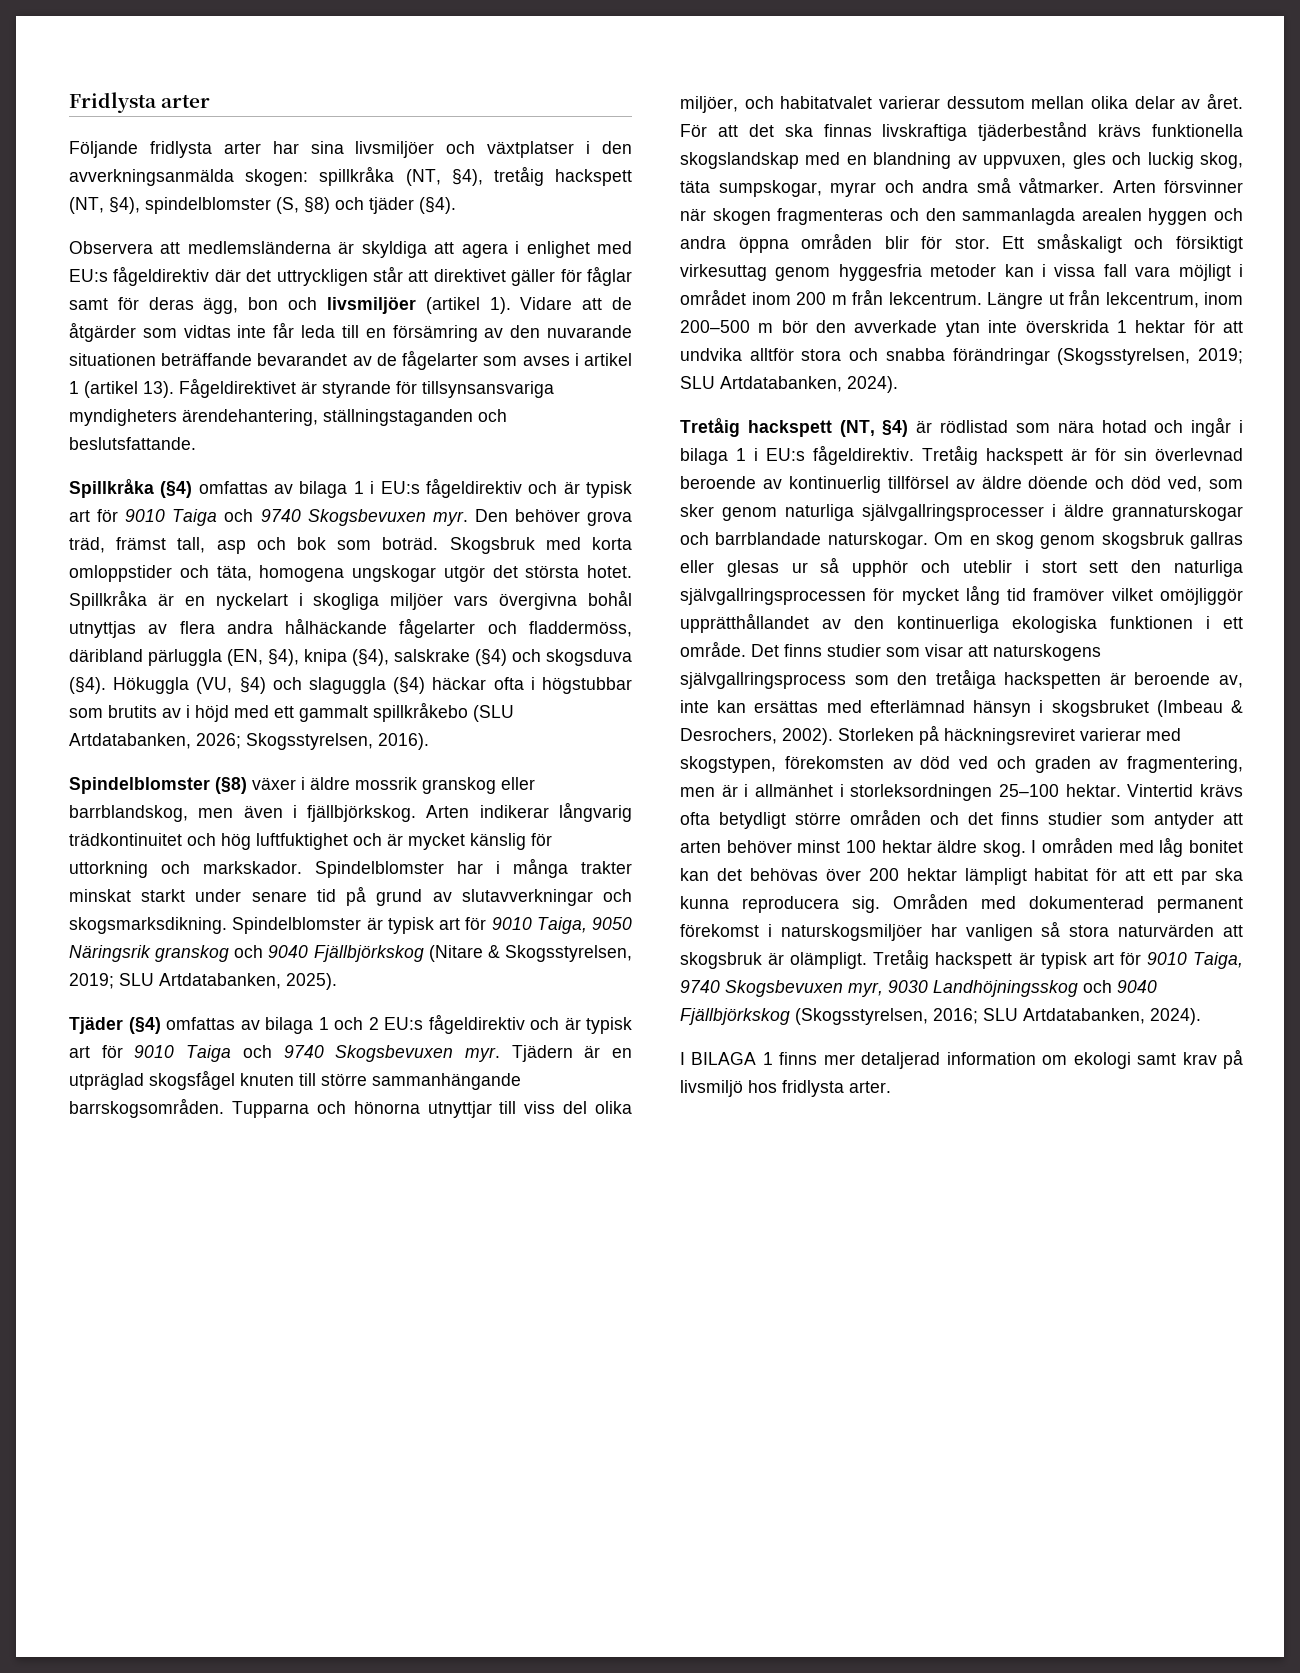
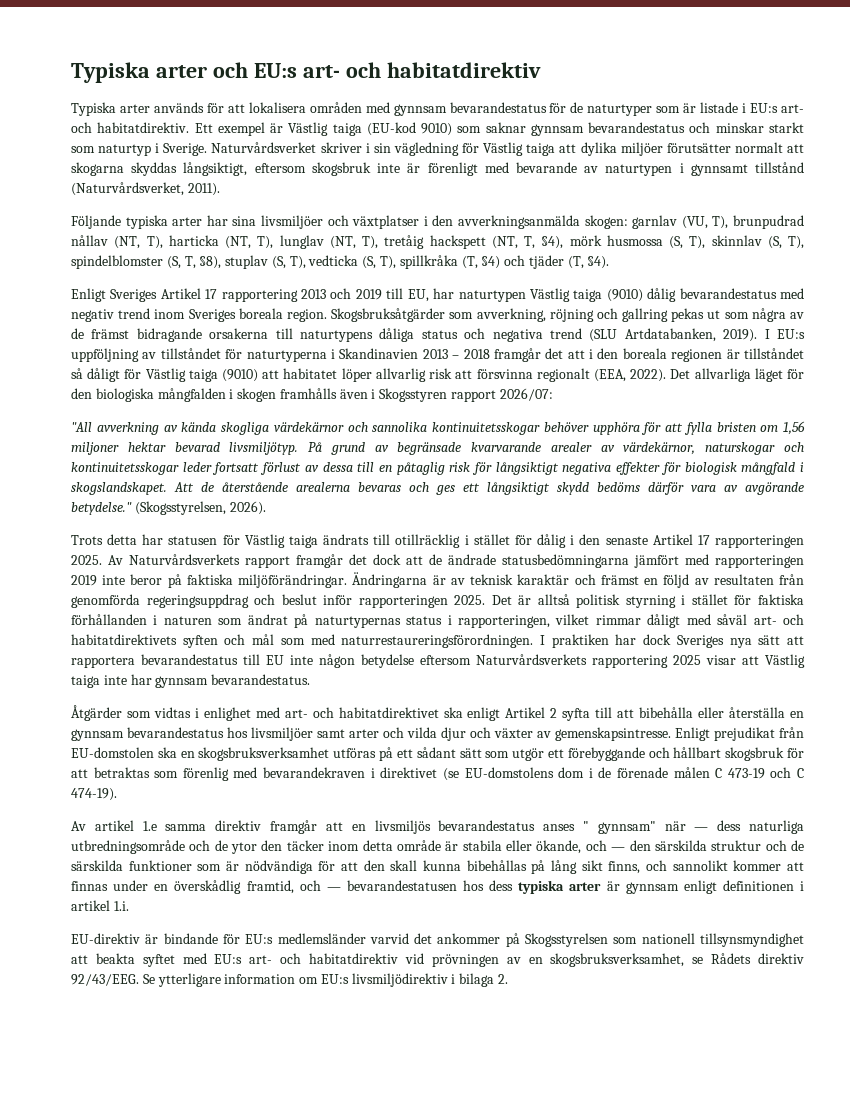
[69,92,211,113] Fridlysta arter -> [71,62,541,83] [71,102,805,116] [71,122,804,136] [71,142,805,156] [71,162,804,176] [71,182,220,196] Typiska arter och EU:s art- och habitatdirektiv // Typiska arter används för att lokalisera områden med gynnsam bevarandestatus för de naturtyper som är listade i EU:s art- och habitatdirektiv. Ett exempel är Västlig taiga (EU-kod 9010) som saknar gynnsam bevarandestatus och minskar starkt som naturtyp i Sverige. Naturvårdsverket skriver i sin vägledning för Västlig taiga att dylika miljöer förutsätter normalt att skogarna skyddas långsiktigt, eftersom skogsbruk inte är förenligt med bevarande av naturtypen i gynnsamt tillstånd (Naturvårdsverket, 2011).
[149,141,212,158] fridlysta -> [125,215,168,229] typiska
[319,166,632,186] [69,197,456,214] [69,241,633,258] [69,266,632,286] [69,297,632,314] [69,322,632,342] [69,350,632,370] [69,378,554,398] [69,409,507,426] [69,437,196,450] [69,478,633,498] [69,509,633,526] [69,537,632,554] [69,565,632,582] [69,590,633,610] [69,618,632,638] [69,649,632,666] [69,677,632,694] [69,702,514,722] [69,733,429,750] [69,777,535,794] [69,802,632,822] [69,833,552,850] [69,858,632,878] [69,886,632,906] [69,917,632,934] [69,945,632,962] [69,973,337,990] [69,1014,632,1034] [69,1045,632,1062] [69,1070,521,1090] [69,1098,632,1118] [680,93,1243,113] [680,121,1243,141] [680,152,1243,169] [680,177,1243,197] [680,208,1243,225] [680,233,1243,253] [680,264,1243,281] [680,289,1243,309] [680,320,1243,337] [680,348,1243,365] [680,376,898,393] [680,417,1243,437] [680,445,1243,465] [680,476,1243,493] [680,504,1243,521] [680,532,1243,549] [680,557,1243,577] [680,585,1243,605] [680,613,1243,633] [680,641,1101,661] [680,669,1243,689] [680,700,1243,717] [680,725,1181,745] [680,756,1243,773] [680,784,1243,801] [680,809,1243,829] [680,837,1243,857] [680,868,1243,885] [680,893,1243,913] [680,921,1243,941] [680,949,1243,969] [680,980,1157,997] [680,1008,1201,1025] [680,1049,1243,1069] [680,1080,891,1097] spillkråka (NT, §4), tretåig hackspett (NT, §4), spindelblomster (S, §8) och tjäder (§4). // Observera att medlemsländerna är skyldiga att agera i enlighet med EU:s fågeldirektiv där det uttryckligen står att direktivet gäller för fåglar samt för deras ägg, bon och livsmiljöer (artikel 1). Vidare att de åtgärder som vidtas inte får leda till en försämring av den nuvarande situationen beträffande bevarandet av de fågelarter som avses i artikel 1 (artikel 13). Fågeldirektivet är styrande för tillsynsansvariga myndigheters ärendehantering, ställningstaganden och beslutsfattande. // Spillkråka (§4) omfattas av bilaga 1 i EU:s fågeldirektiv och är typisk art för 9010 Taiga och 9740 Skogsbevuxen myr. Den behöver grova träd, främst tall, asp och bok som boträd. Skogsbruk med korta omloppstider och täta, homogena ungskogar utgör det största hotet. Spillkråka är en nyckelart i skogliga miljöer vars övergivna bohål utnyttjas av flera andra hålhäckande fågelarter och fladdermöss, däribland pärluggla (EN, §4), knipa (§4), salskrake (§4) och skogsduva (§4). Hökuggla (VU, §4) och slaguggla (§4) häckar ofta i högstubbar som brutits av i höjd med ett gammalt spillkråkebo (SLU Artdatabanken, 2026; Skogsstyrelsen, 2016). // Spindelblomster (§8) växer i äldre mossrik granskog eller barrblandskog, men även i fjällbjörkskog. Arten indikerar långvarig trädkontinuitet och hög luftfuktighet och är mycket känslig för uttorkning och markskador. Spindelblomster har i många trakter minskat starkt under senare tid på grund av slutavverkningar och skogsmarksdikning. Spindelblomster är typisk art för 9010 Taiga, 9050 Näringsrik granskog och 9040 Fjällbjörkskog (Nitare & Skogsstyrelsen, 2019; SLU Artdatabanken, 2025). // Tjäder (§4) omfattas av bilaga 1 och 2 EU:s fågeldirektiv och är typisk art för 9010 Taiga och 9740 Skogsbevuxen myr. Tjädern är en utpräglad skogsfågel knuten till större sammanhängande barrskogsområden. Tupparna och hönorna utnyttjar till viss del olika miljöer, och habitatvalet varierar dessutom mellan olika delar av året. För att det ska finnas livskraftiga tjäderbestånd krävs funktionella skogslandskap med en blandning av uppvuxen, gles och luckig skog, täta sumpskogar, myrar och andra små våtmarker. Arten försvinner när skogen fragmenteras och den sammanlagda arealen hyggen och andra öppna områden blir för stor. Ett småskaligt och försiktigt virkesuttag genom hyggesfria metoder kan i vissa fall vara möjligt i området inom 200 m från lekcentrum. Längre ut från lekcentrum, inom 200–500 m bör den avverkade ytan inte överskrida 1 hektar för att undvika alltför stora och snabba förändringar (Skogsstyrelsen, 2019; SLU Artdatabanken, 2024). // Tretåig hackspett (NT, §4) är rödlistad som nära hotad och ingår i bilaga 1 i EU:s fågeldirektiv. Tretåig hackspett är för sin överlevnad beroende av kontinuerlig tillförsel av äldre döende och död ved, som sker genom naturliga självgallringsprocesser i äldre grannaturskogar och barrblandade naturskogar. Om en skog genom skogsbruk gallras eller glesas ur så upphör och uteblir i stort sett den naturliga självgallringsprocessen för mycket lång tid framöver vilket omöjliggör upprätthållandet av den kontinuerliga ekologiska funktionen i ett område. Det finns studier som visar att naturskogens självgallringsprocess som den tretåiga hackspetten är beroende av, inte kan ersättas med efterlämnad hänsyn i skogsbruket (Imbeau & Desrochers, 2002). Storleken på häckningsreviret varierar med skogstypen, förekomsten av död ved och graden av fragmentering, men är i allmänhet i storleksordningen 25–100 hektar. Vintertid krävs ofta betydligt större områden och det finns studier som antyder att arten behöver minst 100 hektar äldre skog. I områden med låg bonitet kan det behövas över 200 hektar lämpligt habitat för att ett par ska kunna reproducera sig. Områden med dokumenterad permanent förekomst i naturskogsmiljöer har vanligen så stora naturvärden att skogsbruk är olämpligt. Tretåig hackspett är typisk art för 9010 Taiga, 9740 Skogsbevuxen myr, 9030 Landhöjningsskog och 9040 Fjällbjörkskog (Skogsstyrelsen, 2016; SLU Artdatabanken, 2024). // I BILAGA 1 finns mer detaljerad information om ekologi samt krav på livsmiljö hos fridlysta arter. -> [632,215,805,229] [71,235,804,249] [71,255,610,269] [71,288,804,302] [71,308,804,322] [71,328,805,342] [71,348,805,362] [71,368,804,382] [71,388,553,402] [71,421,805,435] [71,442,804,455] [71,462,805,475] [71,482,804,495] [71,501,266,515] [71,534,804,548] [71,554,804,568] [71,572,805,588] [71,594,804,608] [71,614,804,628] [71,634,804,648] [71,654,805,668] [71,674,311,688] [71,705,804,721] [71,727,804,741] [71,747,804,761] [71,767,804,781] [71,788,117,801] [71,820,804,834] [71,840,804,854] [71,860,804,874] [71,880,804,894] [71,900,129,911] [71,933,804,947] [71,953,805,967] [71,973,509,987] garnlav (VU, T), brunpudrad nållav (NT, T), harticka (NT, T), lunglav (NT, T), tretåig hackspett (NT, T, §4), mörk husmossa (S, T), skinnlav (S, T), spindelblomster (S, T, §8), stuplav (S, T), vedticka (S, T), spillkråka (T, §4) och tjäder (T, §4). // Enligt Sveriges Artikel 17 rapportering 2013 och 2019 till EU, har naturtypen Västlig taiga (9010) dålig bevarandestatus med negativ trend inom Sveriges boreala region. Skogsbruksåtgärder som avverkning, röjning och gallring pekas ut som några av de främst bidragande orsakerna till naturtypens dåliga status och negativa trend (SLU Artdatabanken, 2019). I EU:s uppföljning av tillståndet för naturtyperna i Skandinavien 2013 – 2018 framgår det att i den boreala regionen är tillståndet så dåligt för Västlig taiga (9010) att habitatet löper allvarlig risk att försvinna regionalt (EEA, 2022). Det allvarliga läget för den biologiska mångfalden i skogen framhålls även i Skogsstyren rapport 2026/07: // "All avverkning av kända skogliga värdekärnor och sannolika kontinuitetsskogar behöver upphöra för att fylla bristen om 1,56 miljoner hektar bevarad livsmiljötyp. På grund av begränsade kvarvarande arealer av värdekärnor, naturskogar och kontinuitetsskogar leder fortsatt förlust av dessa till en påtaglig risk för långsiktigt negativa effekter för biologisk mångfald i skogslandskapet. Att de återstående arealerna bevaras och ges ett långsiktigt skydd bedöms därför vara av avgörande betydelse." (Skogsstyrelsen, 2026). // Trots detta har statusen för Västlig taiga ändrats till otillräcklig i stället för dålig i den senaste Artikel 17 rapporteringen 2025. Av Naturvårdsverkets rapport framgår det dock att de ändrade statusbedömningarna jämfört med rapporteringen 2019 inte beror på faktiska miljöförändringar. Ändringarna är av teknisk karaktär och främst en följd av resultaten från genomförda regeringsuppdrag och beslut inför rapporteringen 2025. Det är alltså politisk styrning i stället för faktiska förhållanden i naturen som ändrat på naturtypernas status i rapporteringen, vilket rimmar dåligt med såväl art- och habitatdirektivets syften och mål som med naturrestaureringsförordningen. I praktiken har dock Sveriges nya sätt att rapportera bevarandestatus till EU inte någon betydelse eftersom Naturvårdsverkets rapportering 2025 visar att Västlig taiga inte har gynnsam bevarandestatus. // Åtgärder som vidtas i enlighet med art- och habitatdirektivet ska enligt Artikel 2 syfta till att bibehålla eller återställa en gynnsam bevarandestatus hos livsmiljöer samt arter och vilda djur och växter av gemenskapsintresse. Enligt prejudikat från EU-domstolen ska en skogsbruksverksamhet utföras på ett sådant sätt som utgör ett förebyggande och hållbart skogsbruk för att betraktas som förenlig med bevarandekraven i direktivet (se EU-domstolens dom i de förenade målen C 473-19 och C 474-19). // Av artikel 1.e samma direktiv framgår att en livsmiljös bevarandestatus anses " gynnsam" när — dess naturliga utbredningsområde och de ytor den täcker inom detta område är stabila eller ökande, och — den särskilda struktur och de särskilda funktioner som är nödvändiga för att den skall kunna bibehållas på lång sikt finns, och sannolikt kommer att finnas under en överskådlig framtid, och — bevarandestatusen hos dess typiska arter är gynnsam enligt definitionen i artikel 1.i. // EU-direktiv är bindande för EU:s medlemsländer varvid det ankommer på Skogsstyrelsen som nationell tillsynsmyndighet att beakta syftet med EU:s art- och habitatdirektiv vid prövningen av en skogsbruksverksamhet, se Rådets direktiv 92/43/EEG. Se ytterligare information om EU:s livsmiljödirektiv i bilaga 2.

